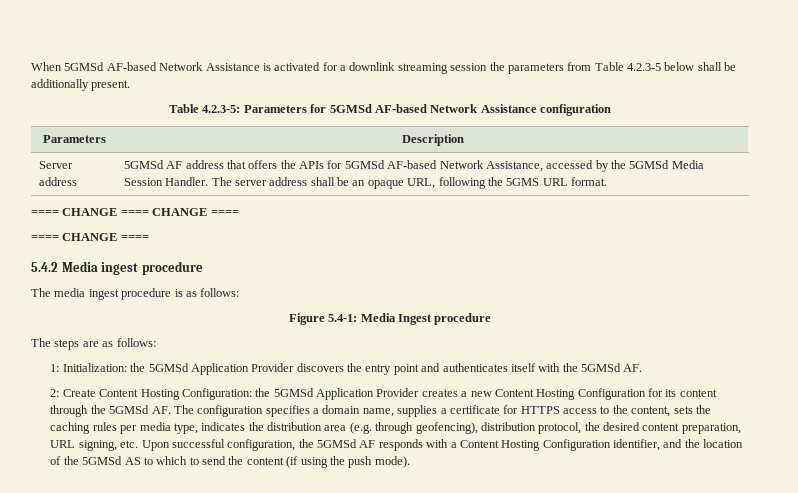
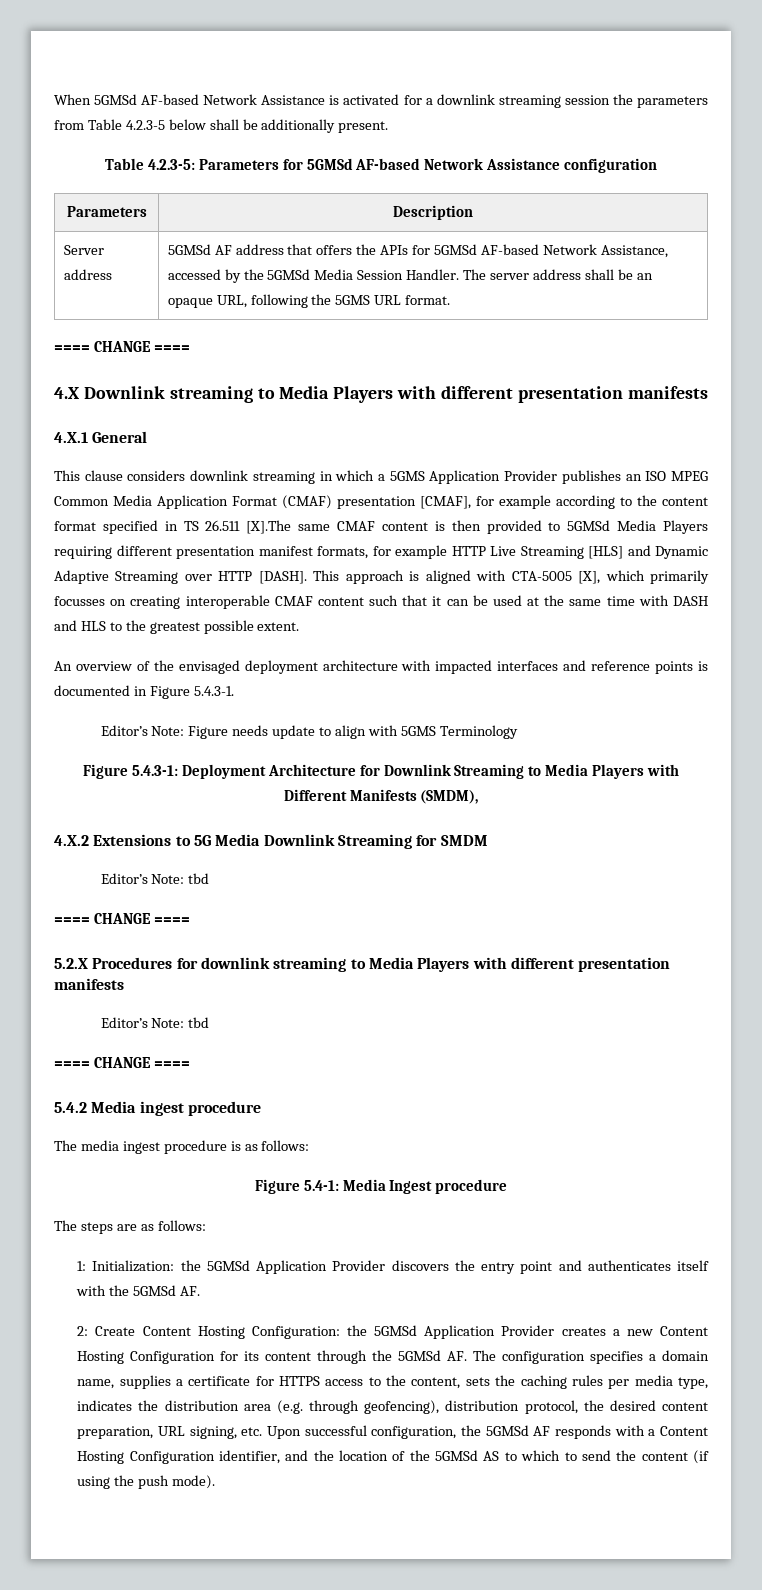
[152,208,239,216] CHANGE ==== -> [54,386,708,403] [54,431,148,443] [54,470,708,484] [54,495,708,509] [54,520,709,534] [54,545,708,559] [54,570,709,584] [54,595,708,609] [54,620,300,634] [54,660,708,674] [54,685,234,699] [100,725,518,739] [82,764,680,779] [283,789,479,804] [54,834,488,849] [100,873,210,884] [54,913,190,924] [54,957,671,972] [54,978,124,990] [100,1017,210,1028] // 4.X Downlink streaming to Media Players with different presentation manifests // 4.X.1 General // This clause considers downlink streaming in which a 5GMS Application Provider publishes an ISO MPEG Common Media Application Format (CMAF) presentation [CMAF], for example according to the content format specified in TS 26.511 [X].The same CMAF content is then provided to 5GMSd Media Players requiring different presentation manifest formats, for example HTTP Live Streaming [HLS] and Dynamic Adaptive Streaming over HTTP [DASH]. This approach is aligned with CTA-5005 [X], which primarily focusses on creating interoperable CMAF content such that it can be used at the same time with DASH and HLS to the greatest possible extent. // An overview of the envisaged deployment architecture with impacted interfaces and reference points is documented in Figure 5.4.3-1. // Editor’s Note: Figure needs update to align with 5GMS Terminology // Figure 5.4.3-1: Deployment Architecture for Downlink Streaming to Media Players with Different Manifests (SMDM), // 4.X.2 Extensions to 5G Media Downlink Streaming for SMDM // Editor’s Note: tbd // ==== CHANGE ==== // 5.2.X Procedures for downlink streaming to Media Players with different presentation manifests // Editor’s Note: tbd

